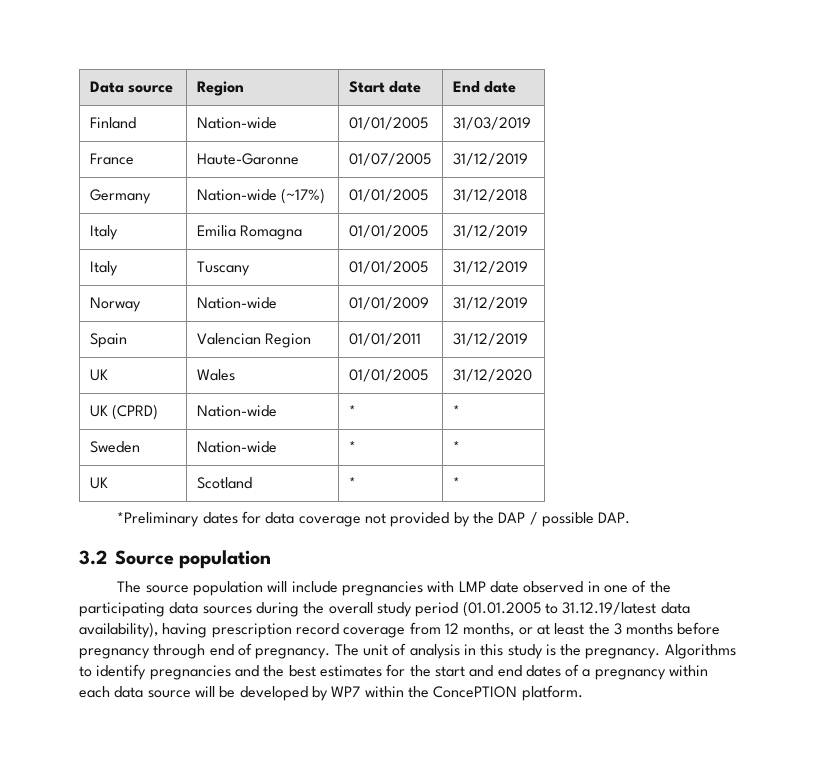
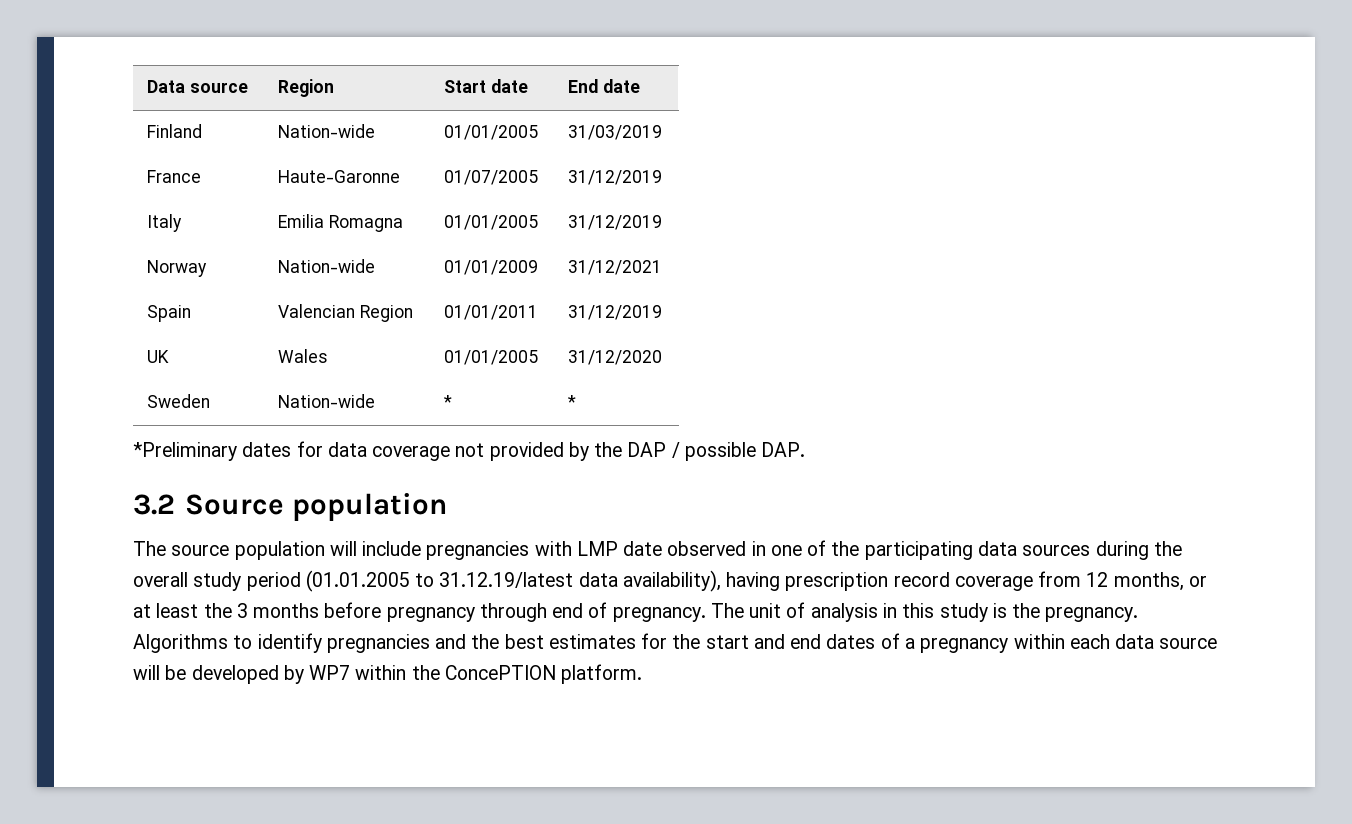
[89,189,151,204] [196,188,326,204] [348,189,428,202] [452,189,528,202] // Germany | Nation-wide (~17%) | 01/01/2005 | 31/12/2018 -> (663, 177) none
[89,261,118,276] [196,261,250,276] [348,261,428,274] [452,261,528,274] // Italy | Tuscany | 01/01/2005 | 31/12/2019 -> (663, 222) none
[452,297,528,310] 31/12/2019 -> [568,260,663,275] 31/12/2021
[89,404,159,420] [196,405,277,417] [348,405,356,416] [452,405,460,416] // UK (CPRD) | Nation-wide | * | * -> (663, 357) none
[89,477,108,489] [196,477,252,489] [348,477,356,488] [452,477,460,488] // UK | Scotland | * | * -> (577, 401) none

